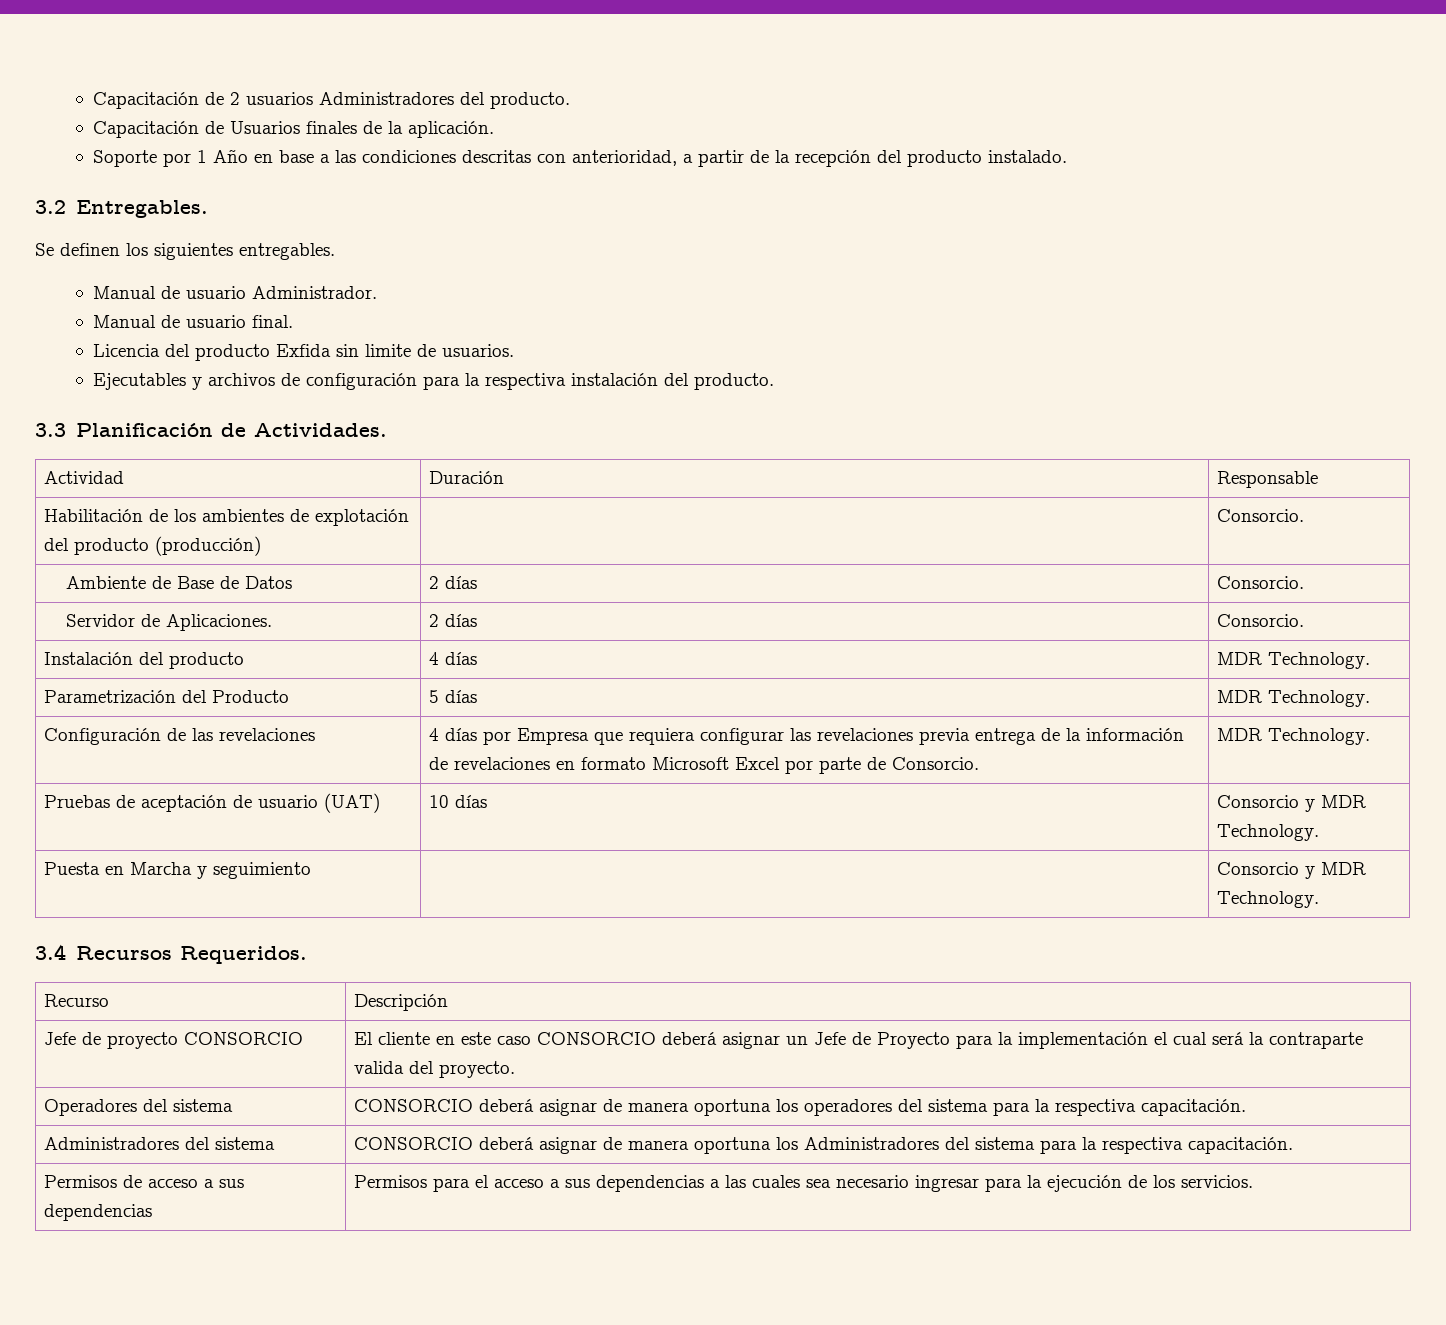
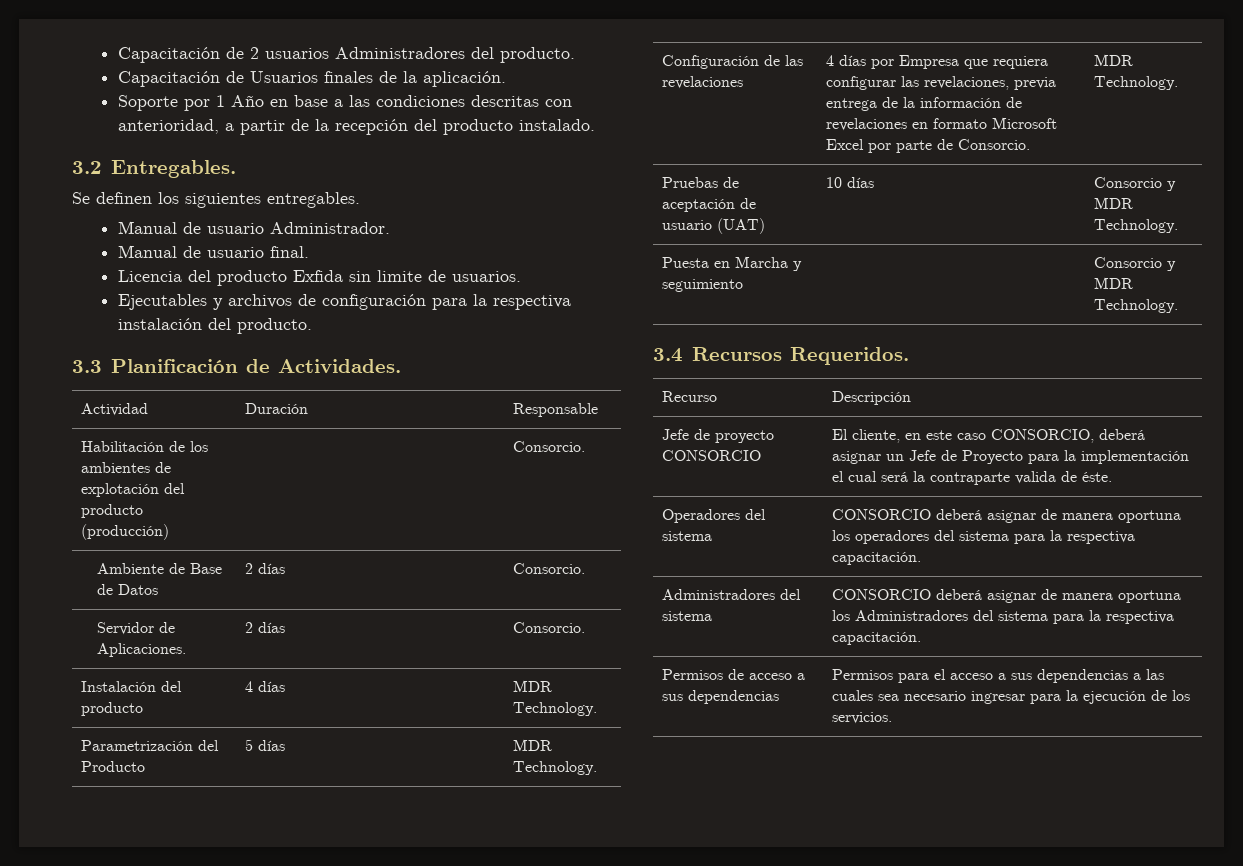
[817,728,914,741] revelaciones -> [923,76,1009,90] revelaciones,
[378,1032,431,1045] cliente -> [851,429,900,443] cliente,
[537,1032,657,1045] CONSORCIO -> [990,429,1094,443] CONSORCIO,
[409,1061,516,1078] del proyecto. -> [1060,471,1112,482] de éste.

